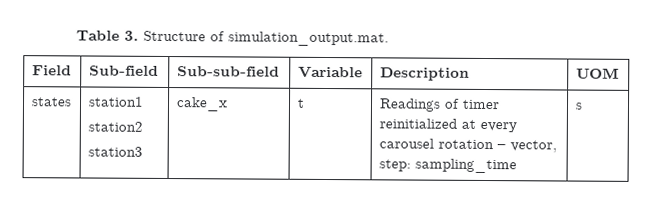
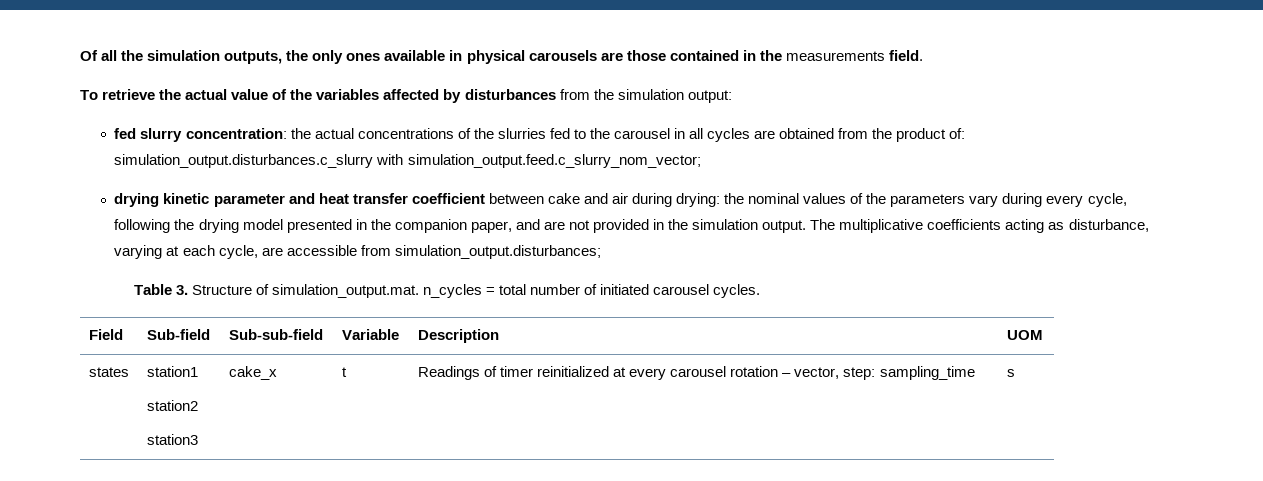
(76, 35) none -> [80,50,923,64] [80,89,732,103] [114,128,966,142] [114,154,701,168] [114,193,1127,207] [114,219,1149,233] [114,245,601,259] Of all the simulation outputs, the only ones available in physical carousels are those contained in the measurements field. // To retrieve the actual value of the variables affected by disturbances from the simulation output: // fed slurry concentration: the actual concentrations of the slurries fed to the carousel in all cycles are obtained from the product of: simulation_output.disturbances.c_slurry with simulation_output.feed.c_slurry_nom_vector; // drying kinetic parameter and heat transfer coefficient between cake and air during drying: the nominal values of the parameters vary during every cycle, following the drying model presented in the companion paper, and are not provided in the simulation output. The multiplicative coefficients acting as disturbance, varying at each cycle, are accessible from simulation_output.disturbances; //
(390, 39) none -> [422,284,761,298] n_cycles = total number of initiated carousel cycles.

